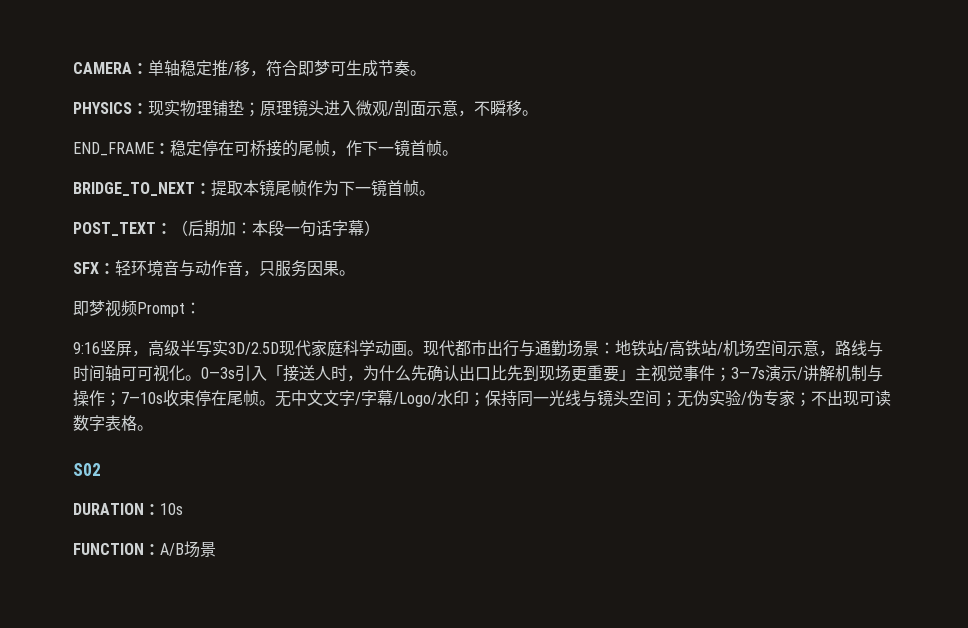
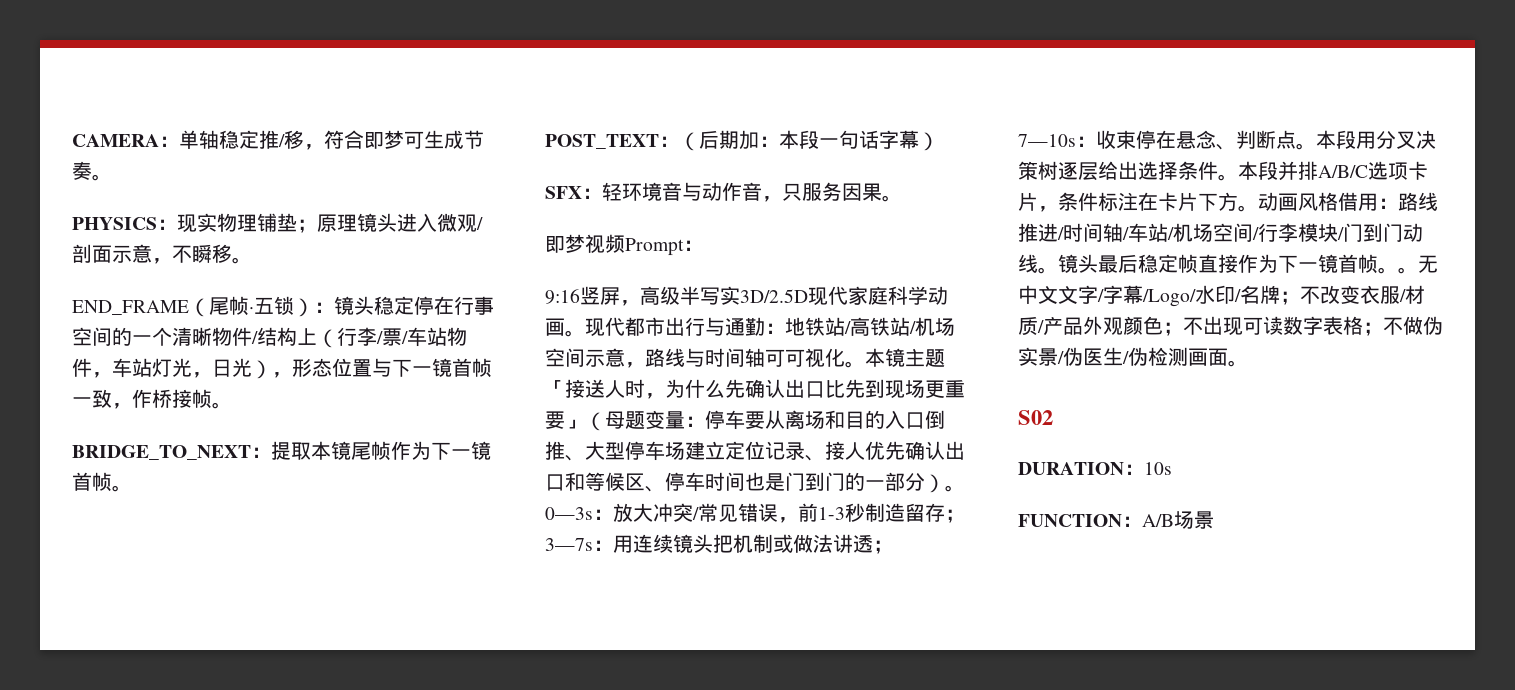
[154,139,426,157] ：稳定停在可桥接的尾帧，作下一镜首 -> [189,296,494,317] [72,327,467,348] [72,358,492,379] [72,389,192,409] （尾帧·五锁）：镜头稳定停在行事空间的一个清晰物件/结构上（行李/票/车站物件，车站灯光，日光），形态位置与下一镜首帧一致，作桥接
[567,340,599,357] 场景 -> (765, 326) none
[201,365,267,382] 0—3s引入 -> [865,348,945,367] 本镜主题
[635,365,883,382] [73,390,259,407] 主视觉事件；3—7s演示/讲解机制与操作；7—10s收束停在尾帧 -> [585,410,945,431] [545,441,965,461] [545,472,965,493] [545,503,965,523] [545,534,893,554] [1018,130,1436,150] [1018,161,1428,181] [1018,192,1438,212] [1018,223,1423,243] [1018,254,1398,274] （母题变量：停车要从离场和目的入口倒推、大型停车场建立定位记录、接人优先确认出口和等候区、停车时间也是门到门的一部分）。0—3s：放大冲突/常见错误，前1-3秒制造留存；3—7s：用连续镜头把机制或做法讲透；7—10s：收束停在悬念、判断点。本段用分叉决策树逐层给出选择条件。本段并排A/B/C选项卡片，条件标注在卡片下方。动画风格借用：路线推进/时间轴/车站/机场空间/行李模块/门到门动线。镜头最后稳定帧直接作为下一镜首帧。
[469,389,795,407] ；保持同一光线与镜头空间；无伪实验/伪专家 -> [1234,285,1425,305] [1018,316,1163,335] /名牌；不改变衣服/材质/产品外观颜色
(137, 423) none -> [1363,316,1443,336] [1018,347,1228,366] ；不做伪实景/伪医生/伪检测画面

